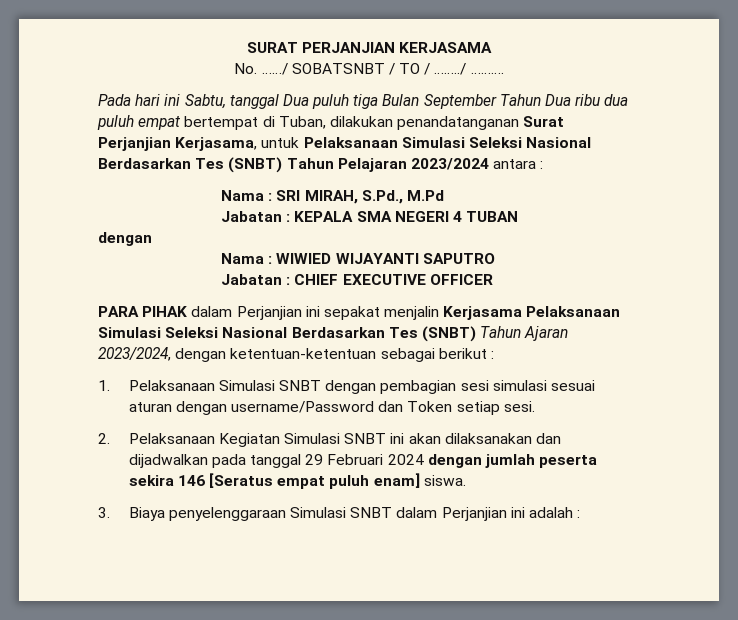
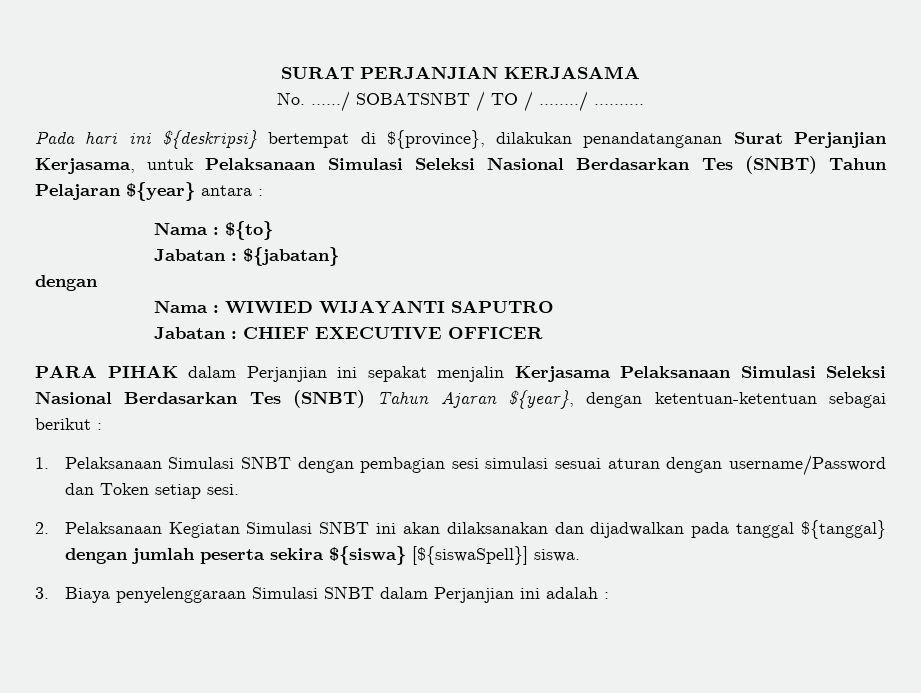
[184,94,629,109] [97,115,181,130] Sabtu, tanggal Dua puluh tiga Bulan September Tahun Dua ribu dua puluh empat -> [161,130,257,149] ${deskripsi}
[278,116,326,129] Tuban, -> [386,130,485,149] ${province},
[410,158,489,170] 2023/2024 -> [126,182,195,201] ${year}
[276,190,444,204] [220,211,519,222] SRI MIRAH, S.Pd., M.Pd // Jabatan : KEPALA SMA NEGERI 4 TUBAN -> [224,221,273,240] [153,247,339,266] ${to} // Jabatan : ${jabatan}
[98,347,171,361] 2023/2024, -> [507,390,574,409] ${year},
[305,454,424,465] 29 Februari 2024 -> [801,520,887,539] ${tanggal}
[177,473,420,489] 146 [Seratus empat puluh enam] -> [328,546,528,565] ${siswa} [${siswaSpell}]

